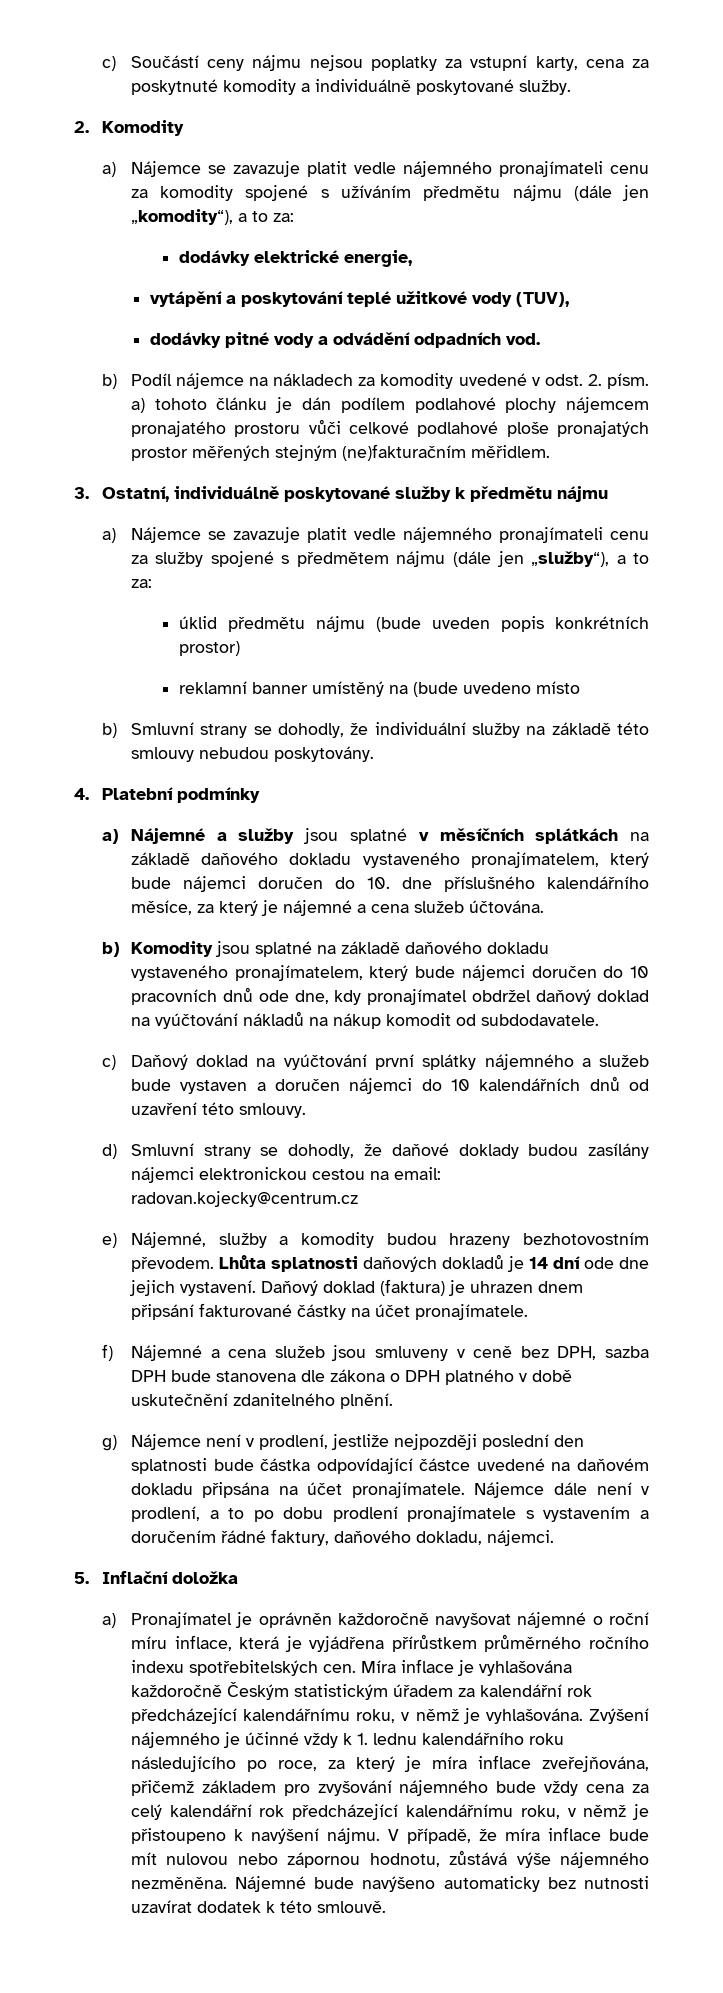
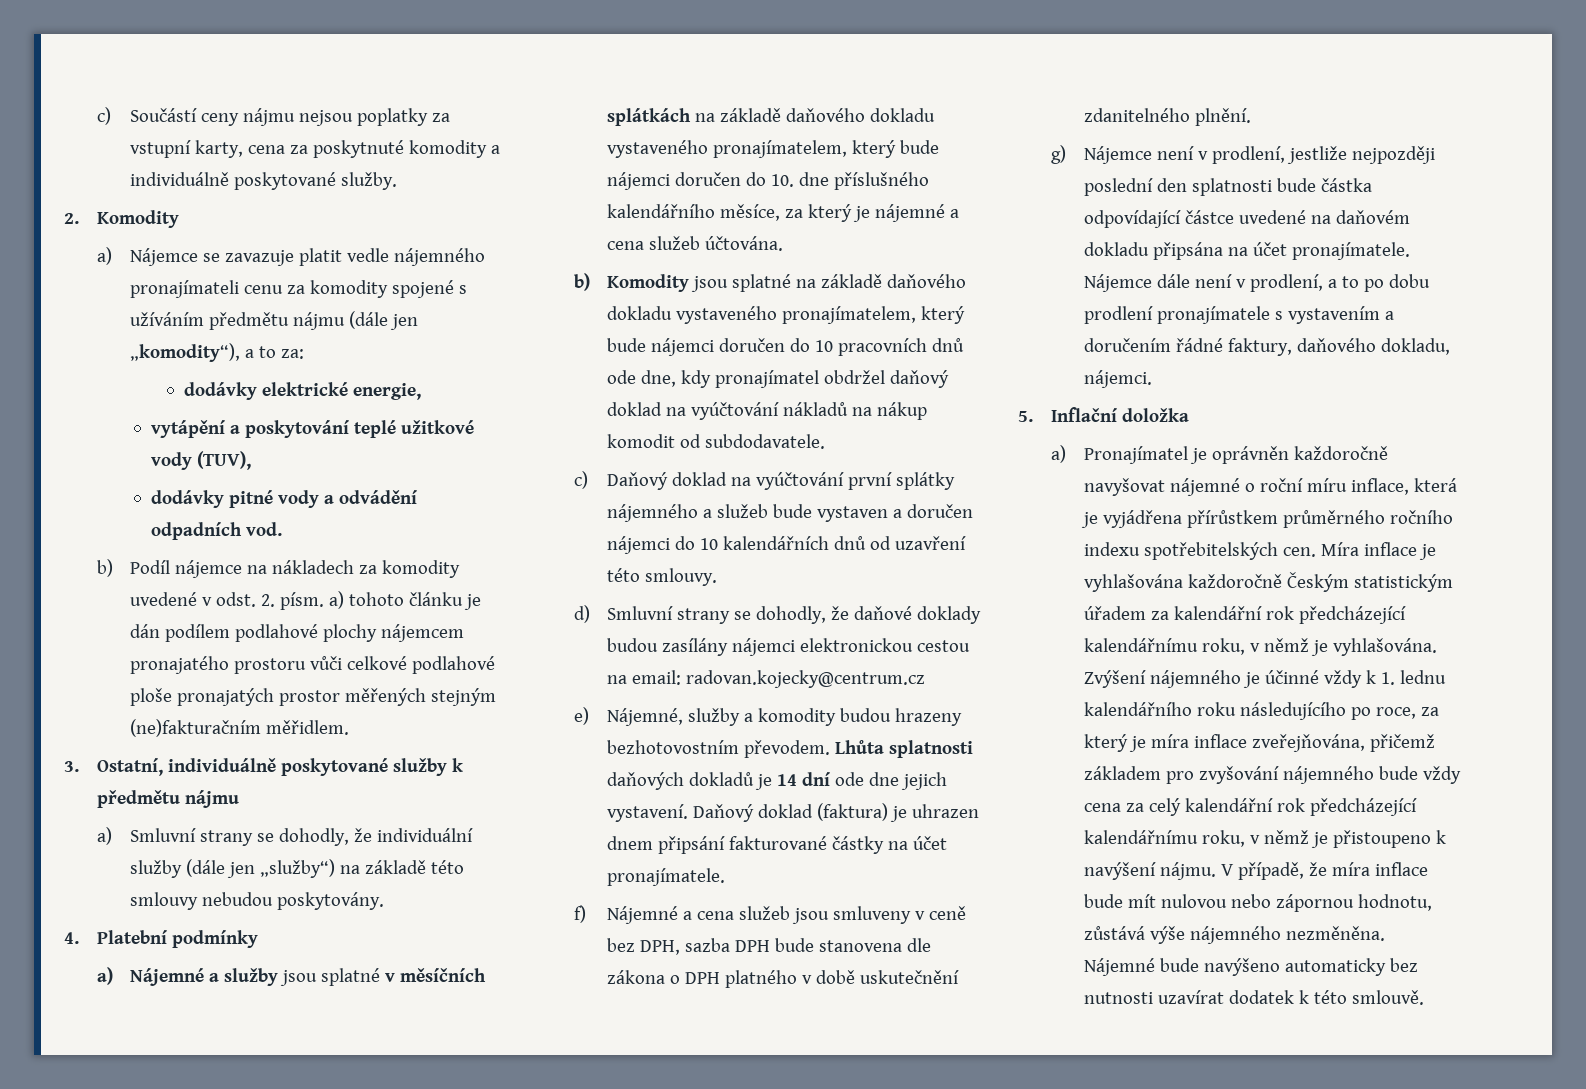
[130,527,649,543] [130,551,649,567] [130,579,152,588] [178,616,649,632] [178,641,240,656] [178,681,580,697] [102,723,118,738] Nájemce se zavazuje platit vedle nájemného pronajímateli cenu za služby spojené s předmětem nájmu (dále jen „služby“), a to za: // úklid předmětu nájmu (bude uveden popis konkrétních prostor) // reklamní banner umístěný na (bude uvedeno místo // b) -> (113, 836) none
(520, 730) none -> [186,859,336,878] (dále jen „služby“)

